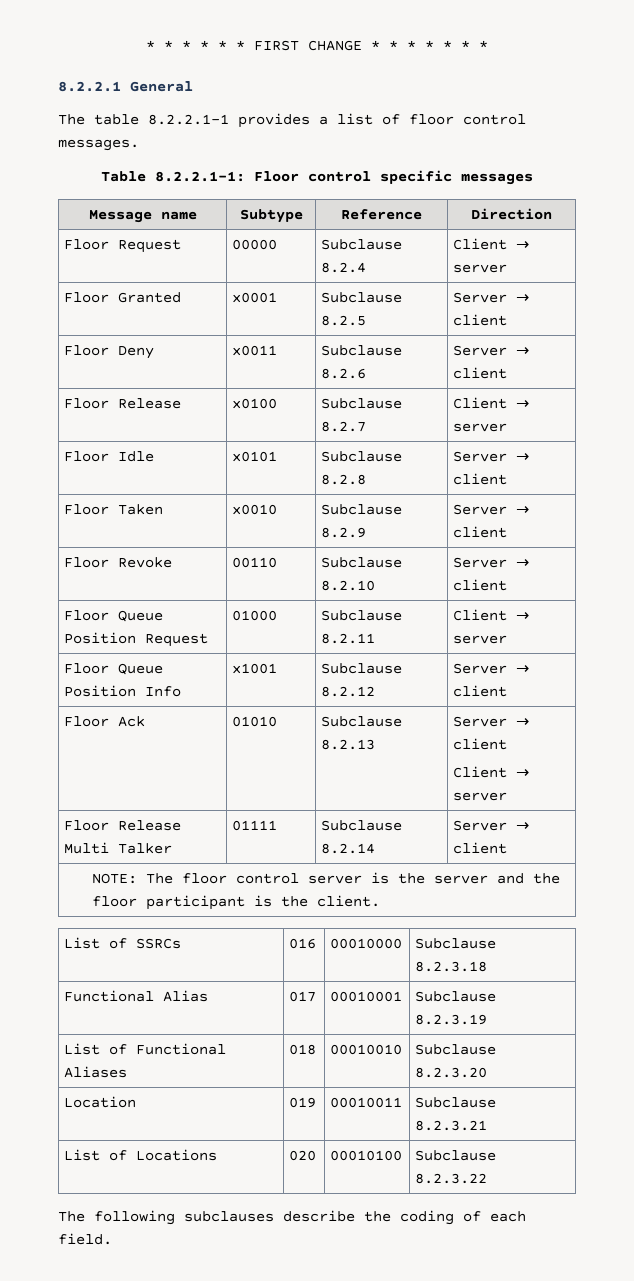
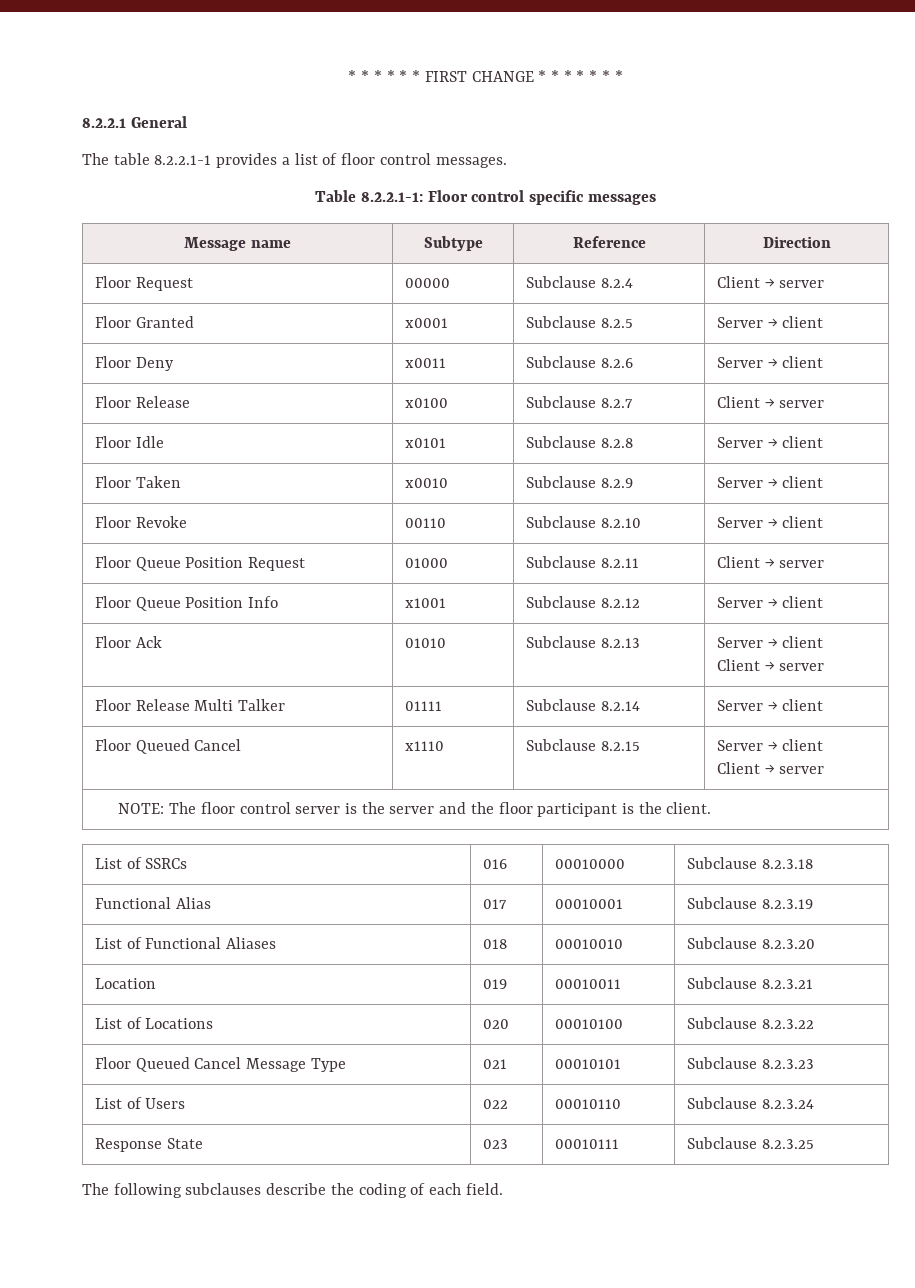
(508, 848) none -> [94,739,242,754] [404,741,444,751] [525,739,640,751] [716,739,824,751] [716,762,825,774] // Floor Queued Cancel | x1110 | Subclause 8.2.15 | Server → client // Client → server
(488, 1178) none -> [94,1057,346,1072] [482,1059,507,1069] [554,1059,621,1069] [686,1057,814,1069] [94,1097,186,1109] [482,1099,508,1109] [554,1099,621,1109] [686,1097,814,1109] [94,1138,203,1152] [482,1139,508,1149] [554,1139,619,1149] [686,1137,814,1149] // Floor Queued Cancel Message Type | 021 | 00010101 | Subclause 8.2.3.23 // List of Users | 022 | 00010110 | Subclause 8.2.3.24 // Response State | 023 | 00010111 | Subclause 8.2.3.25

